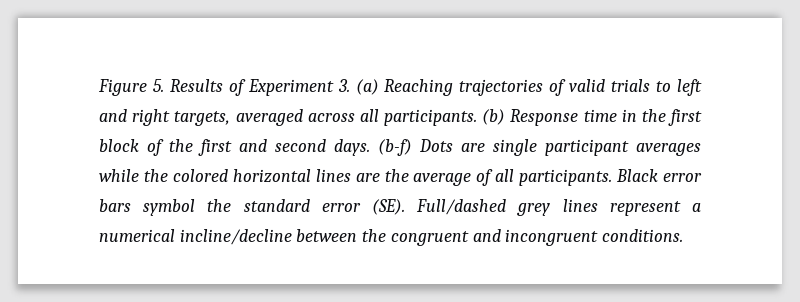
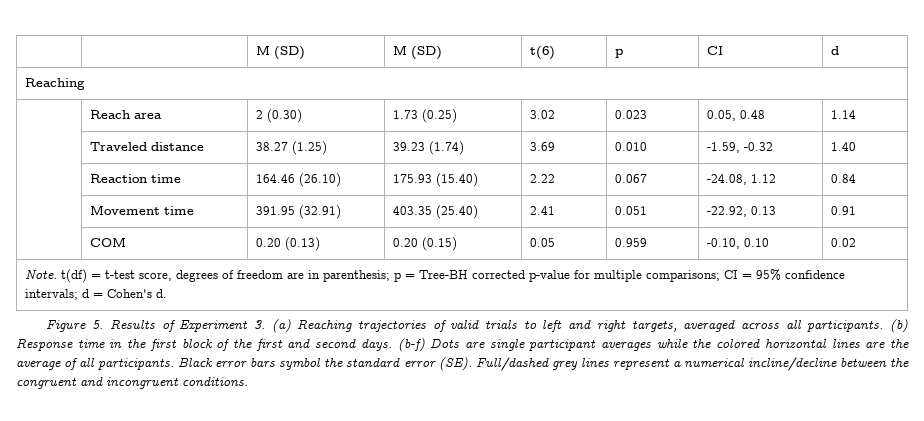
(98, 87) none -> [256,45,306,60] [393,45,443,60] [530,46,556,60] [615,49,624,58] [707,46,724,55] [831,46,840,55] [25,78,86,90] [90,110,163,119] [256,109,303,123] [393,109,458,123] [530,110,556,119] [615,110,648,119] [707,110,766,121] [831,110,857,119] [90,142,205,151] [256,141,328,155] [393,141,465,155] [530,142,556,151] [615,142,648,151] [707,142,774,153] [831,142,857,151] [90,174,182,183] [256,173,342,187] [393,173,479,187] [530,174,556,183] [615,174,648,183] [707,174,777,185] [831,174,857,183] [90,205,195,215] [256,205,342,219] [393,205,479,219] [530,206,556,215] [615,206,648,215] [707,206,777,217] [831,206,857,215] [90,237,127,247] [256,237,321,251] [393,237,458,251] [530,238,556,247] [615,238,648,247] [707,238,770,249] [831,238,857,247] [25,269,846,283] [25,289,168,300] | | M (SD) | M (SD) | t(6) | p | CI | d // Reaching // | Reach area | 2 (0.30) | 1.73 (0.25) | 3.02 | 0.023 | 0.05, 0.48 | 1.14 // | Traveled distance | 38.27 (1.25) | 39.23 (1.74) | 3.69 | 0.010 | -1.59, -0.32 | 1.40 // | Reaction time | 164.46 (26.10) | 175.93 (15.40) | 2.22 | 0.067 | -24.08, 1.12 | 0.84 // | Movement time | 391.95 (32.91) | 403.35 (25.40) | 2.41 | 0.051 | -22.92, 0.13 | 0.91 // | COM | 0.20 (0.13) | 0.20 (0.15) | 0.05 | 0.959 | -0.10, 0.10 | 0.02 // Note. t(df) = t-test score, degrees of freedom are in parenthesis; p = Tree-BH corrected p-value for multiple comparisons; CI = 95% confidence intervals; d = Cohen's d. //

